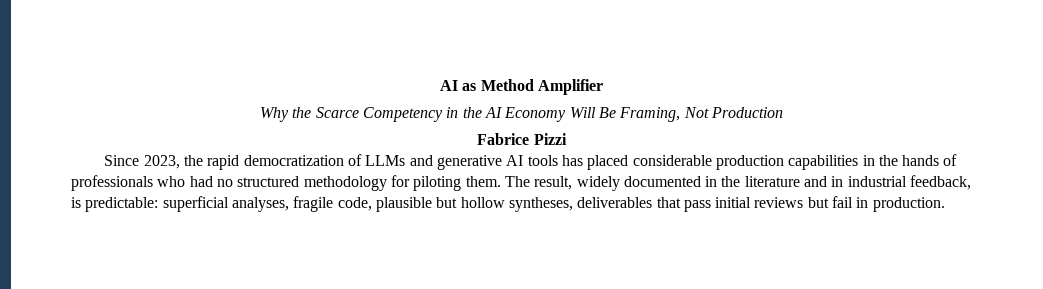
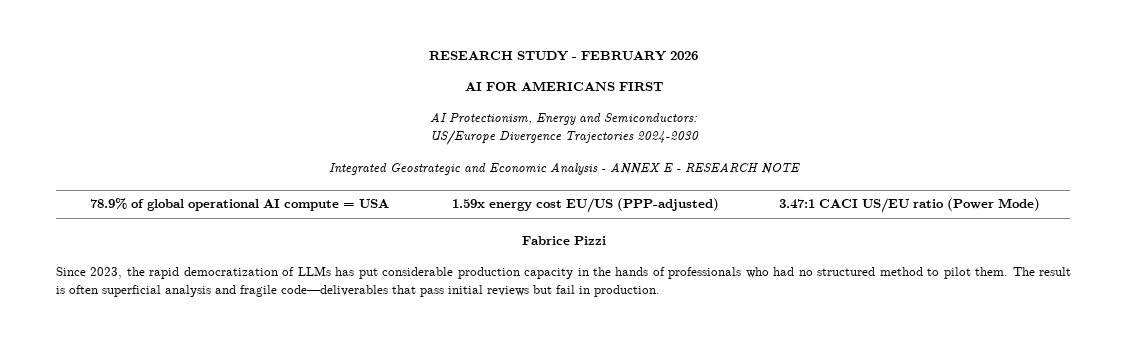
[440,79,603,95] [260,107,783,122] AI as Method Amplifier // Why the Scarce Competency in the AI Economy Will Be Framing, Not Production -> [429,51,698,61] [464,81,663,91] [430,112,697,125] [429,130,699,145] [328,162,800,175] [89,198,389,211] [451,198,719,213] [778,198,1040,213] RESEARCH STUDY - FEBRUARY 2026 // AI FOR AMERICANS FIRST // AI Protectionism, Energy and Semiconductors: // US/Europe Divergence Trajectories 2024-2030 // Integrated Geostrategic and Economic Analysis - ANNEX E - RESEARCH NOTE // 78.9% of global operational AI compute = USA | 1.59x energy cost EU/US (PPP-adjusted) | 3.47:1 CACI US/EU ratio (Power Mode)
[409,155,629,170] and generative AI tools has placed -> [335,267,378,279] has put
[788,155,859,170] capabilities -> [524,268,574,279] capacity
[303,175,972,191] [71,196,653,212] methodology for piloting them. The result, widely documented in the literature and in industrial feedback, is predictable: superficial analyses, fragile code, plausible but hollow syntheses, deliverables -> [879,267,1071,279] [56,285,388,297] method to pilot them. The result is often superficial analysis and fragile code—deliverables

